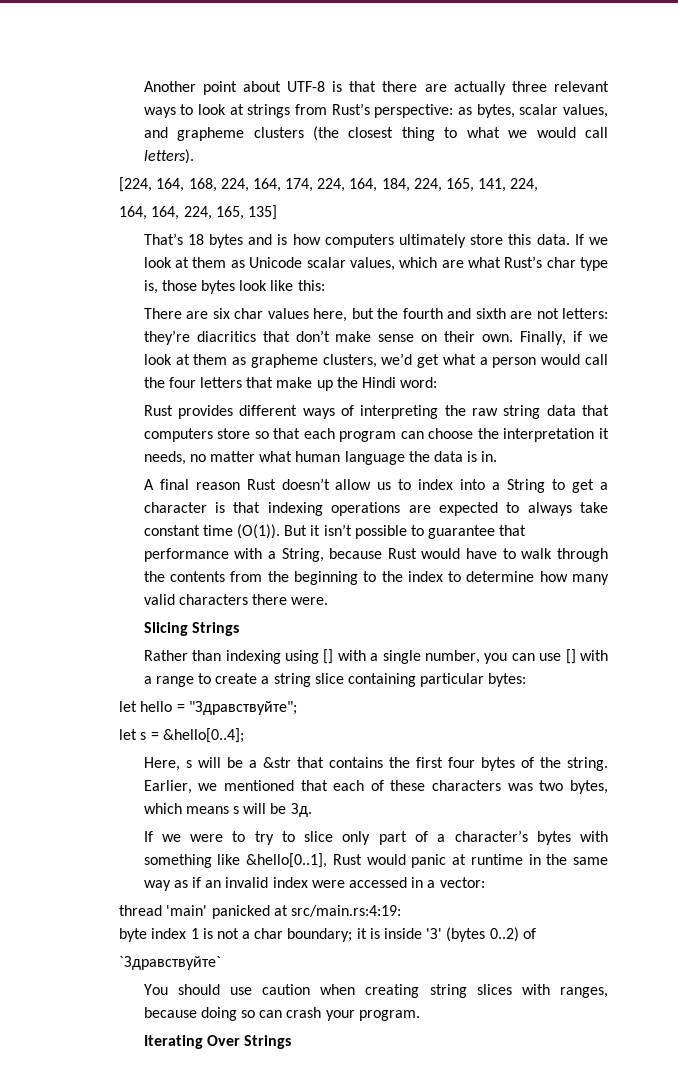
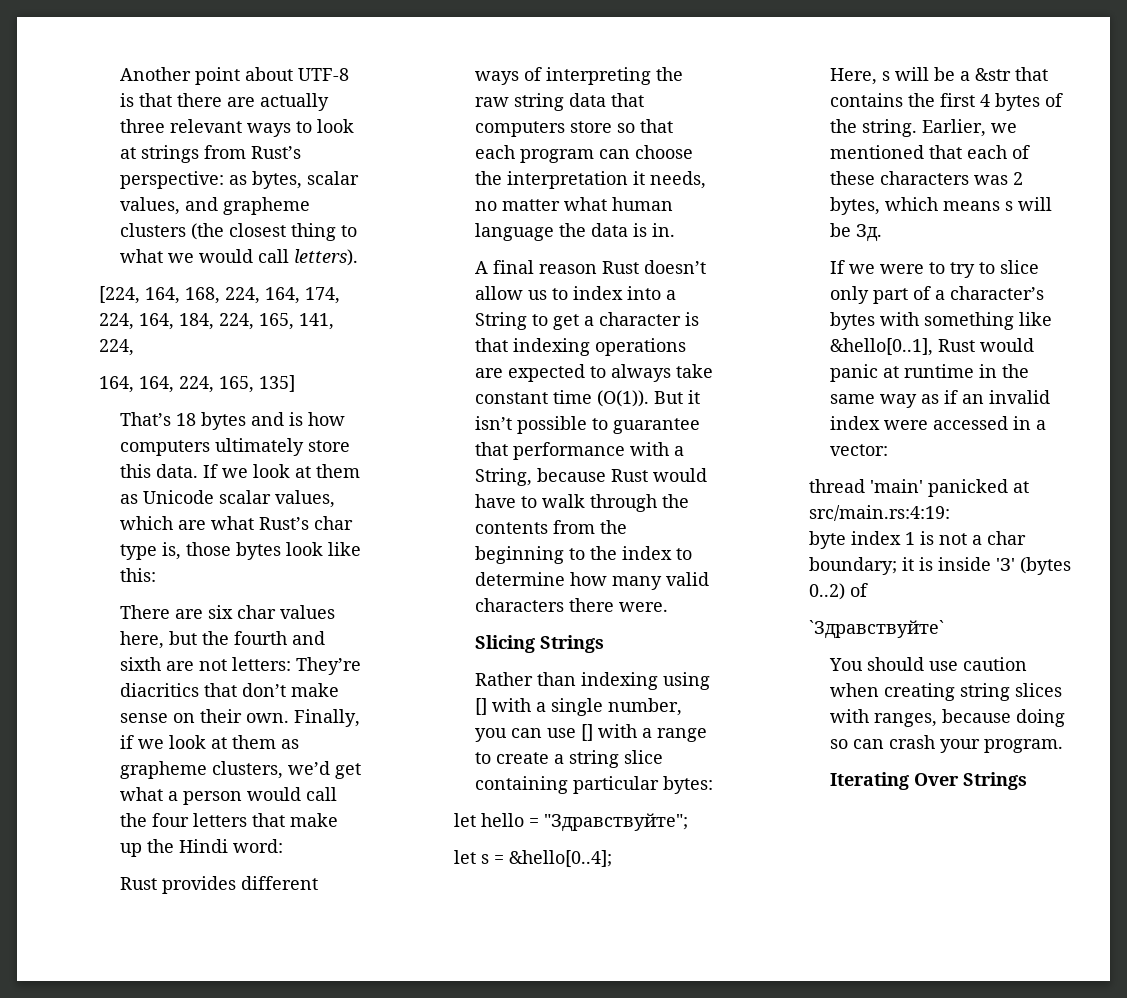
[143,330,190,345] they’re -> [295,657,361,675] They’re
[447,757,475,768] four -> [979,94,990,107] 4
[539,780,564,791] two -> [1012,172,1023,185] 2

